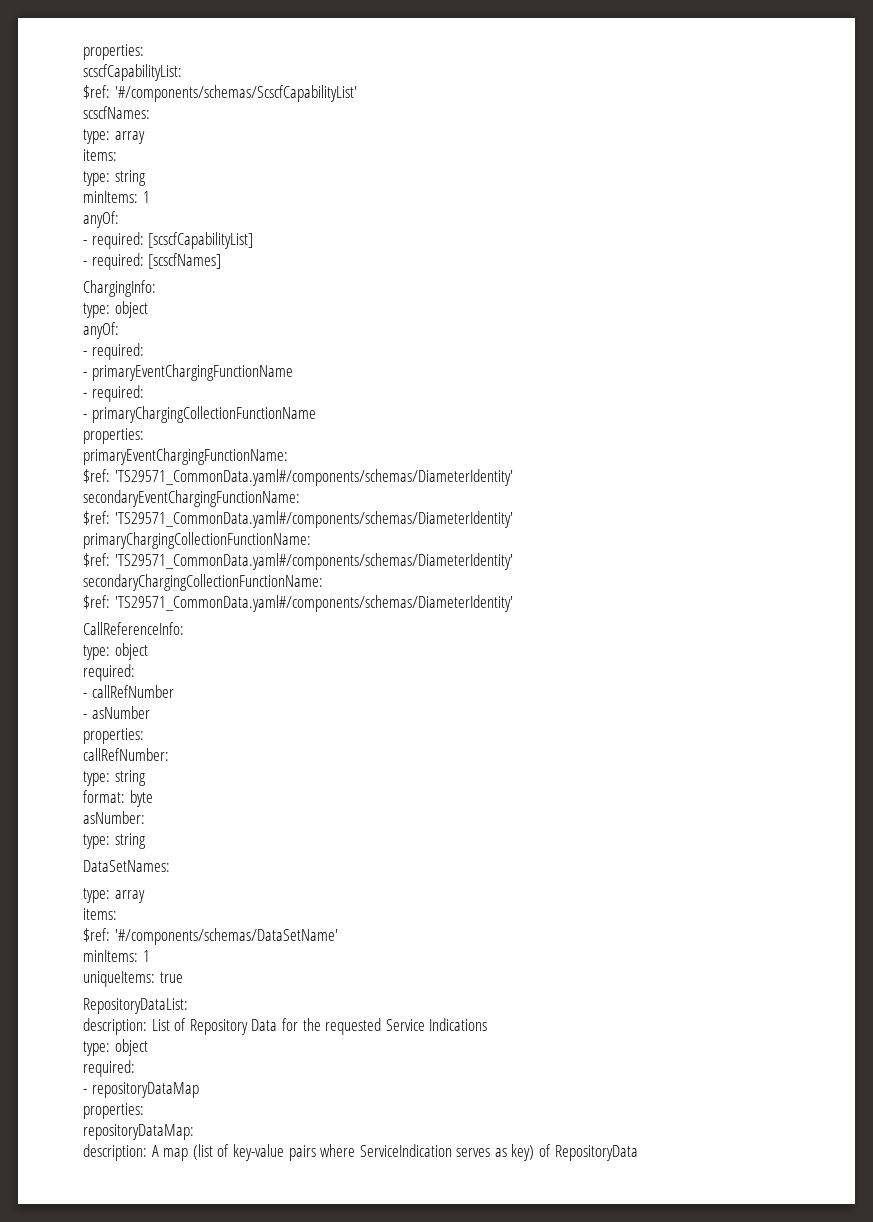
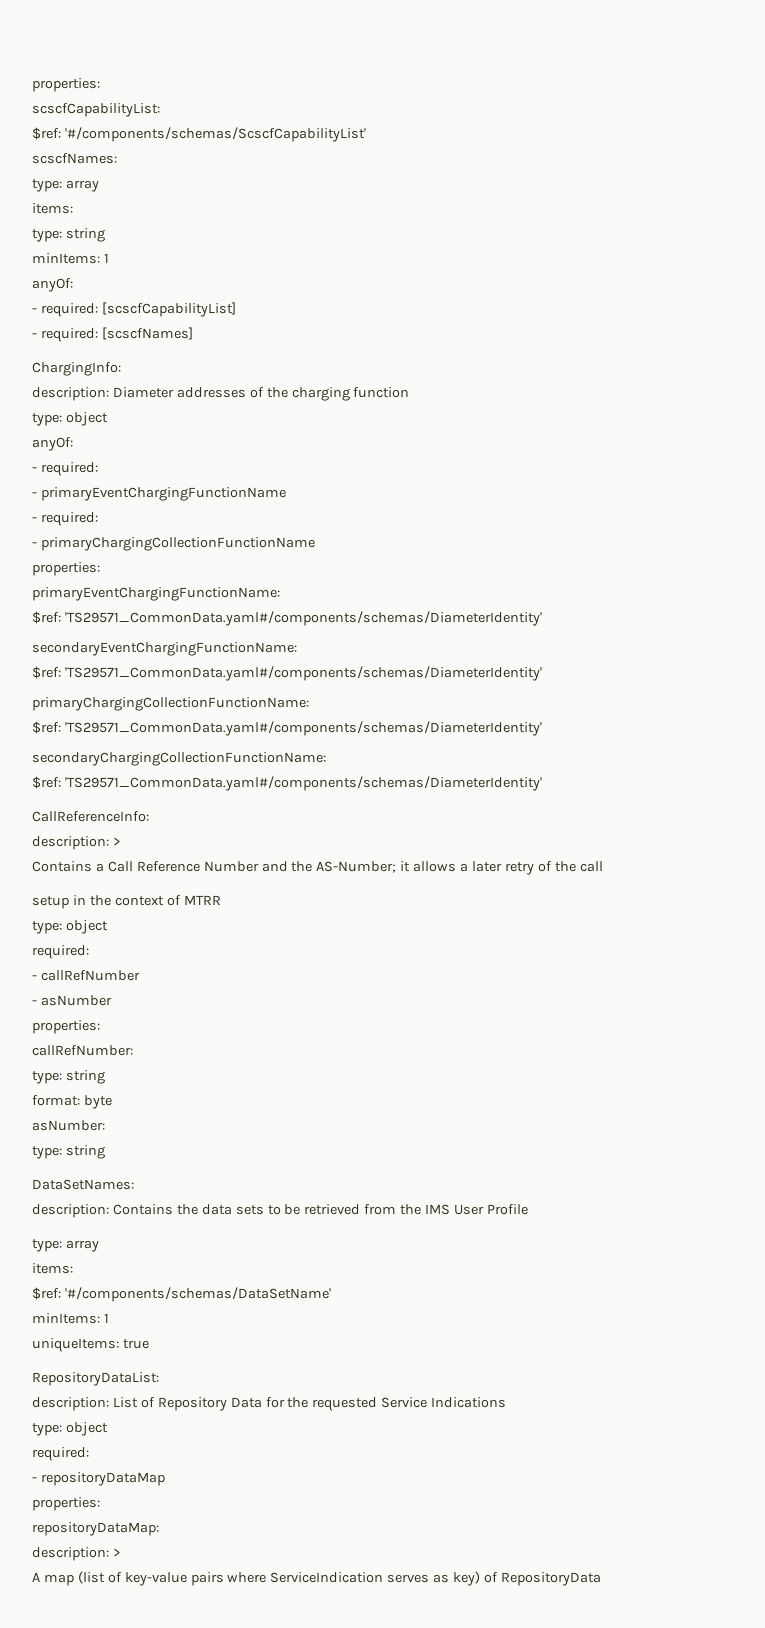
(156, 288) none -> [32,387,410,401] // description: Diameter addresses of the charging function
(184, 628) none -> [32,836,121,850] [32,861,603,875] [32,895,221,909] // description: > // Contains a Call Reference Number and the AS-Number; it allows a later retry of the call // setup in the context of MTRR
(170, 866) none -> [32,1204,528,1218] // description: Contains the data sets to be retrieved from the IMS User Profile
(147, 1152) none -> [112,1548,121,1557] > //

